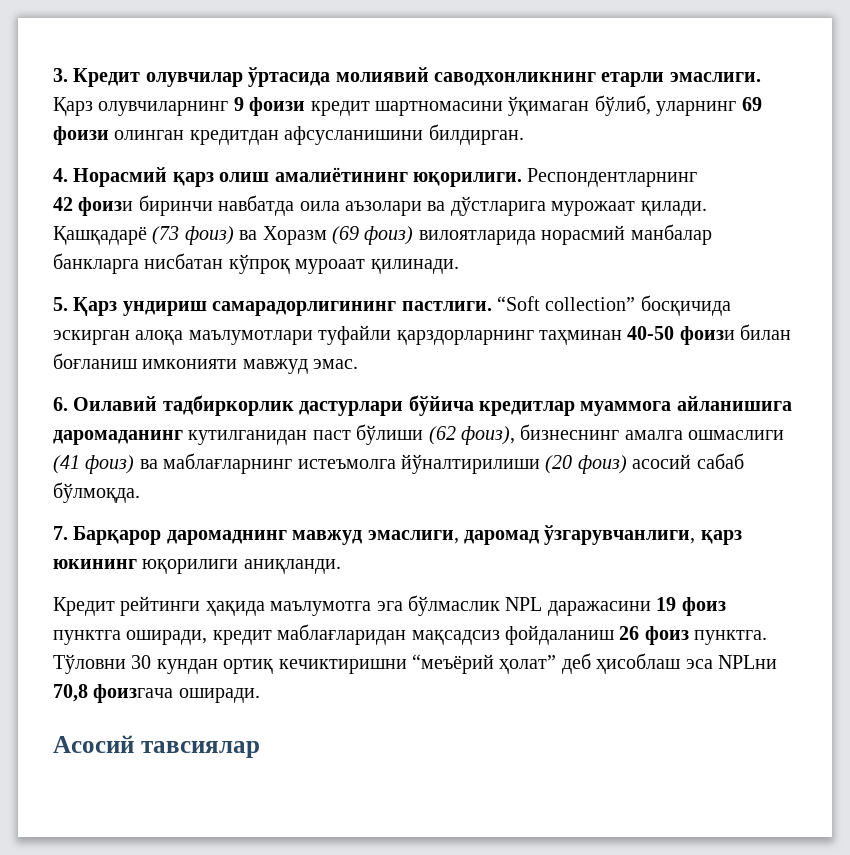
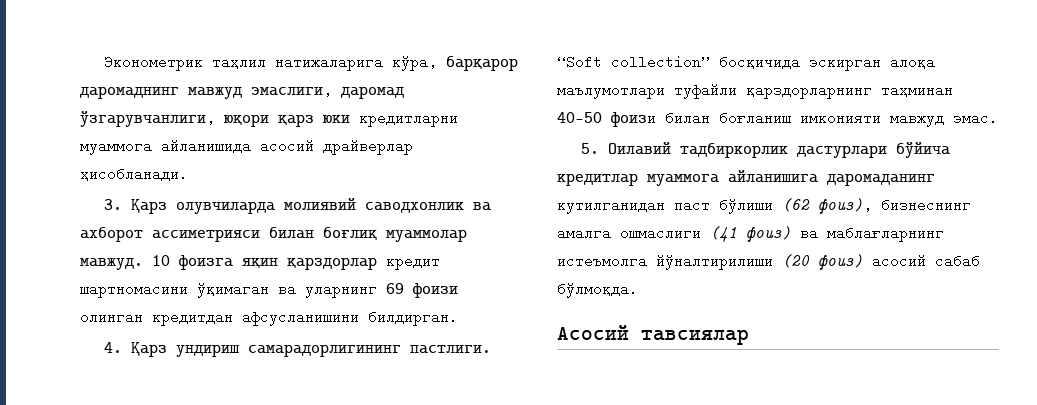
[53,67,761,87] [53,97,306,116] 3. Кредит олувчилар ўртасида молиявий саводхонликнинг етарли эмаслиги. Қарз олувчиларнинг 9 фоизи -> [104,53,519,71] [80,83,404,99] [80,109,458,127] [80,137,413,155] [80,165,188,182] [104,198,492,214] [80,227,467,242] [80,255,377,270] Эконометрик таҳлил натижаларига кўра, барқарор даромаднинг мавжуд эмаслиги, даромад ўзгарувчанлиги, юқори қарз юки кредитларни муаммога айланишида асосий драйверлар ҳисобланади. // 3. Қарз олувчиларда молиявий саводхонлик ва ахборот ассиметрияси билан боғлиқ муаммолар мавжуд. 10 фоизга яқин қарздорлар
[594,95,651,116] бўлиб, -> [278,280,296,297] ва
[73,167,698,187] [53,195,707,216] [53,224,712,245] [53,253,459,274] [53,297,68,311] Норасмий қарз олиш амалиётининг юқорилиги. Респондентларнинг // 42 фоизи биринчи навбатда оила аъзолари ва дўстларига мурожаат қилади. Қашқадарё (73 фоиз) ва Хоразм (69 фоиз) вилоятларида норасмий манбалар банкларга нисбатан кўпроқ муроаат қилинади. // 5. -> (123, 347) none
[53,397,68,411] 6. -> [581,143,600,154] 5.
[53,525,742,545] [53,559,341,574] [53,595,726,616] [53,624,768,645] [53,653,777,674] [53,684,260,703] // 7. Барқарор даромаднинг мавжуд эмаслиги, даромад ўзгарувчанлиги, қарз юкининг юқорилиги аниқланди. // Кредит рейтинги ҳақида маълумотга эга бўлмаслик NPL даражасини 19 фоиз пунктга оширади, кредит маблағларидан мақсадсиз фойдаланиш 26 фоиз пунктга. Тўловни 30 кундан ортиқ кечиктиришни “меъёрий ҳолат” деб ҳисоблаш эса NPLни 70,8 фоизгача оширади. -> (638, 289) none

